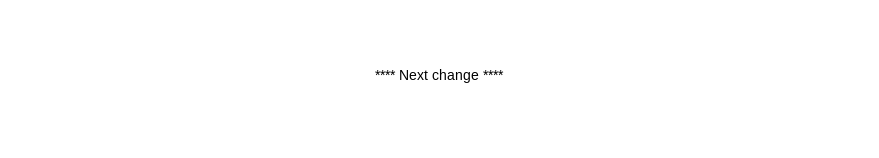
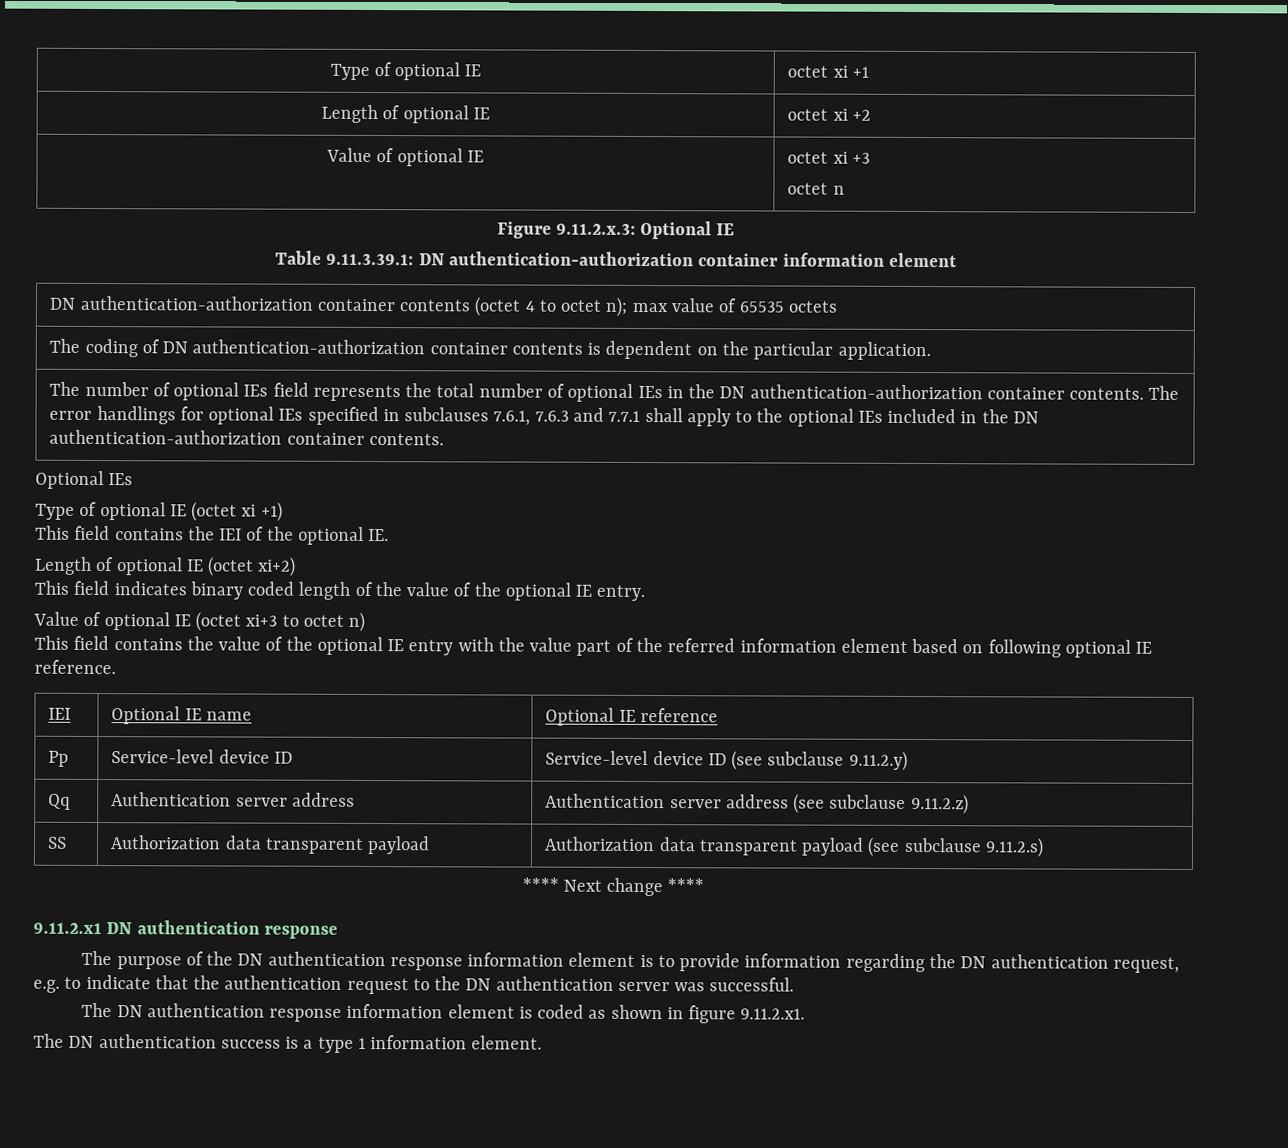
[375,69,504,83] **** Next change **** -> [329,62,482,81] [787,65,869,78] [321,104,490,124] [787,108,871,121] [326,147,484,167] [787,151,870,164] [787,182,845,195] [496,220,736,240] [275,250,957,268] [49,295,838,317] [49,338,931,361] [49,381,1180,402] [49,405,1039,427] [49,429,444,446] [35,470,134,490] [35,501,283,522] [35,525,390,545] [34,556,297,577] [34,580,646,602] [33,611,366,632] [34,635,1153,658] [34,659,116,675] [48,707,72,720] [111,706,252,725] [545,707,718,726] [48,750,70,767] [111,749,293,764] [545,750,908,771] [48,793,72,810] [111,792,355,807] [545,793,969,815] [47,836,68,849] [110,835,431,855] [544,836,1044,858] [521,877,705,897] [33,920,338,939] [81,950,1179,973] [33,974,795,995] [81,1002,806,1024] [33,1033,543,1053] Type of optional IE | octet xi +1 // Length of optional IE | octet xi +2 // Value of optional IE | octet xi +3 // octet n // Figure 9.11.2.x.3: Optional IE // Table 9.11.3.39.1: DN authentication-authorization container information element // DN authentication-authorization container contents (octet 4 to octet n); max value of 65535 octets // The coding of DN authentication-authorization container contents is dependent on the particular application. // The number of optional IEs field represents the total number of optional IEs in the DN authentication-authorization container contents. The error handlings for optional IEs specified in subclauses 7.6.1, 7.6.3 and 7.7.1 shall apply to the optional IEs included in the DN authentication-authorization container contents. // Optional IEs // Type of optional IE (octet xi +1) // This field contains the IEI of the optional IE. // Length of optional IE (octet xi+2) // This field indicates binary coded length of the value of the optional IE entry. // Value of optional IE (octet xi+3 to octet n) // This field contains the value of the optional IE entry with the value part of the referred information element based on following optional IE reference. // IEI | Optional IE name | Optional IE reference // Pp | Service-level device ID | Service-level device ID (see subclause 9.11.2.y) // Qq | Authentication server address | Authentication server address (see subclause 9.11.2.z) // SS | Authorization data transparent payload | Authorization data transparent payload (see subclause 9.11.2.s) // **** Next change **** // 9.11.2.x1 DN authentication response // The purpose of the DN authentication response information element is to provide information regarding the DN authentication request, e.g. to indicate that the authentication request to the DN authentication server was successful. // The DN authentication response information element is coded as shown in figure 9.11.2.x1. // The DN authentication success is a type 1 information element.

